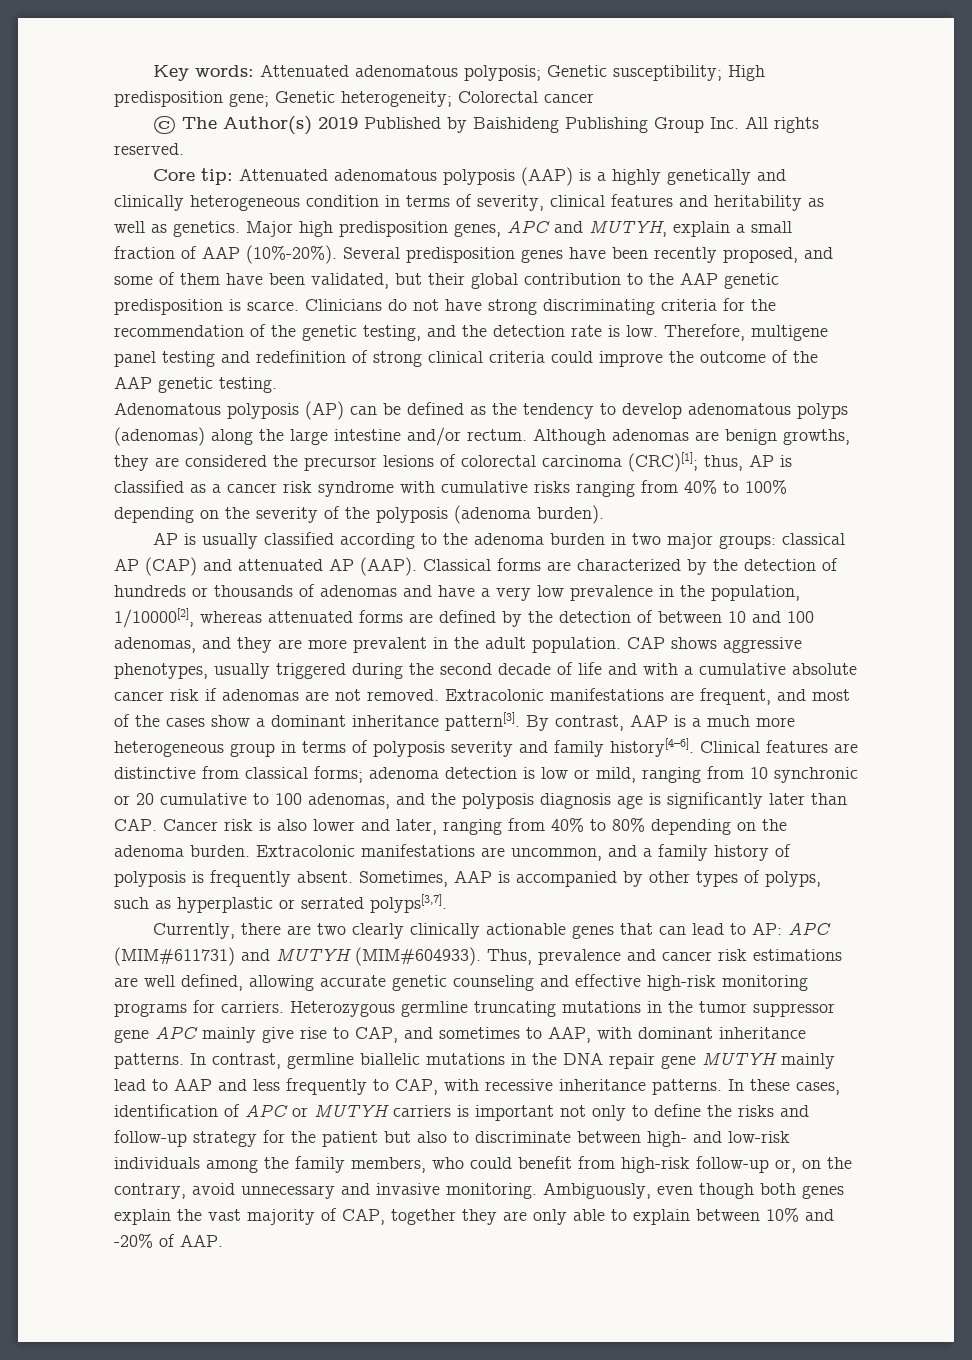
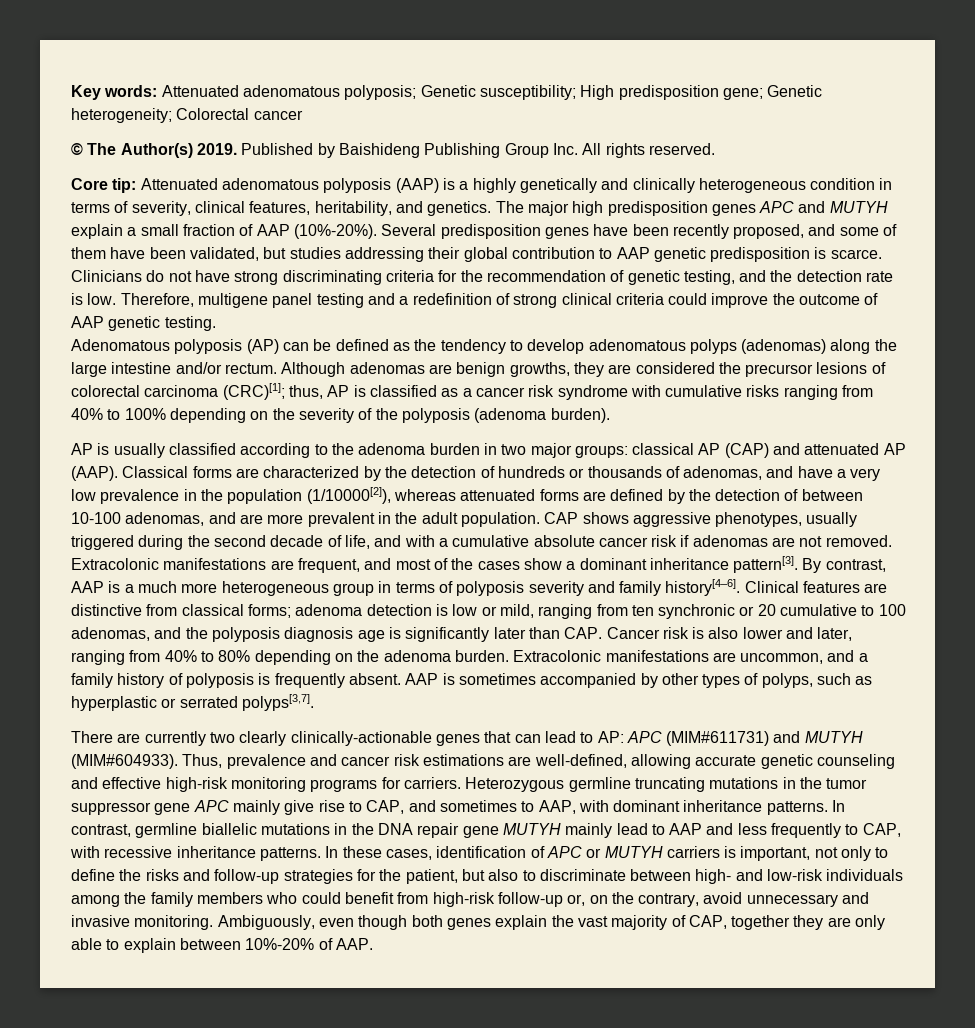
[318,117,359,129] 2019 -> [196,143,237,155] 2019.
[611,194,824,211] [114,221,293,237] features and heritability as well as genetics. Major -> [249,201,569,216] features, heritability, and genetics. The major
[454,223,501,237] genes, -> [711,204,756,216] genes
[589,220,667,237] MUTYH, -> [829,201,888,213] MUTYH
(422, 279) none -> [289,247,424,262] studies addressing
[649,273,674,285] the -> (613, 253) none
[271,325,296,337] the -> (625, 276) none
(250, 357) none -> [399,296,409,305] a
[793,351,818,363] the -> (879, 299) none
[320,585,397,597] adenomas -> [683,466,763,480] adenomas,
[711,585,800,601] [114,608,194,628] population, 1/10000[2], -> [227,487,391,504] population (1/10000[2]),
[728,611,814,623] [114,637,272,653] 10 and 100 adenomas, and they -> [71,512,236,526] 10-100 adenomas, and
[578,662,602,675] life -> [344,535,370,549] life,
[750,767,768,779] 10 -> [631,605,654,616] ten
[359,870,510,887] Sometimes, AAP is -> [405,673,536,685] AAP is sometimes
[153,923,567,939] Currently, there are two clearly clinically actionable -> [71,731,432,746] There are currently two clearly clinically-actionable
[144,974,243,991] well defined, -> [534,754,627,768] well-defined,
[475,1105,554,1121] important -> [740,846,811,861] important,
[193,1130,378,1147] strategy for the patient -> [283,869,458,884] strategies for the patient,
[351,1157,426,1173] members, -> [196,892,263,904] members
[766,1207,834,1222] [114,1233,153,1248] 10% and -20% -> [245,938,315,950] 10%-20%

